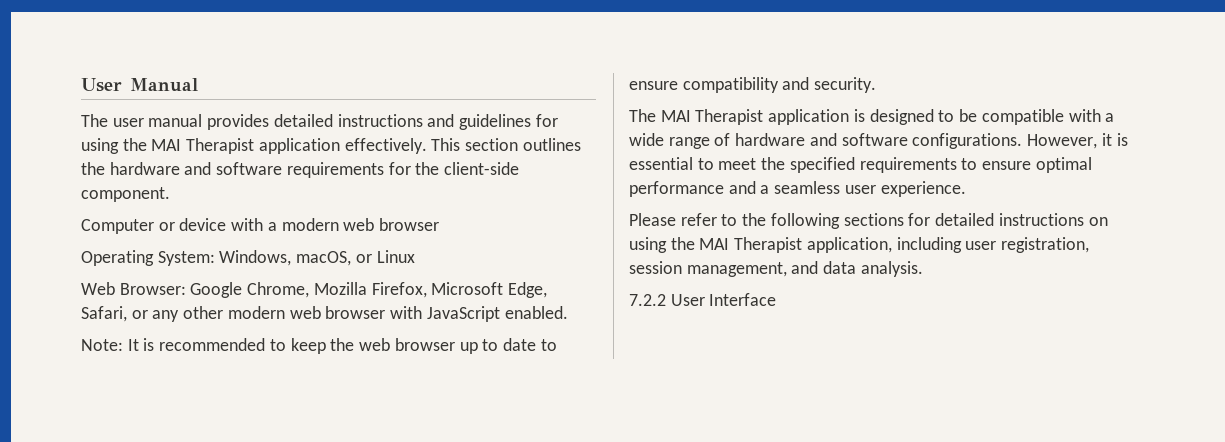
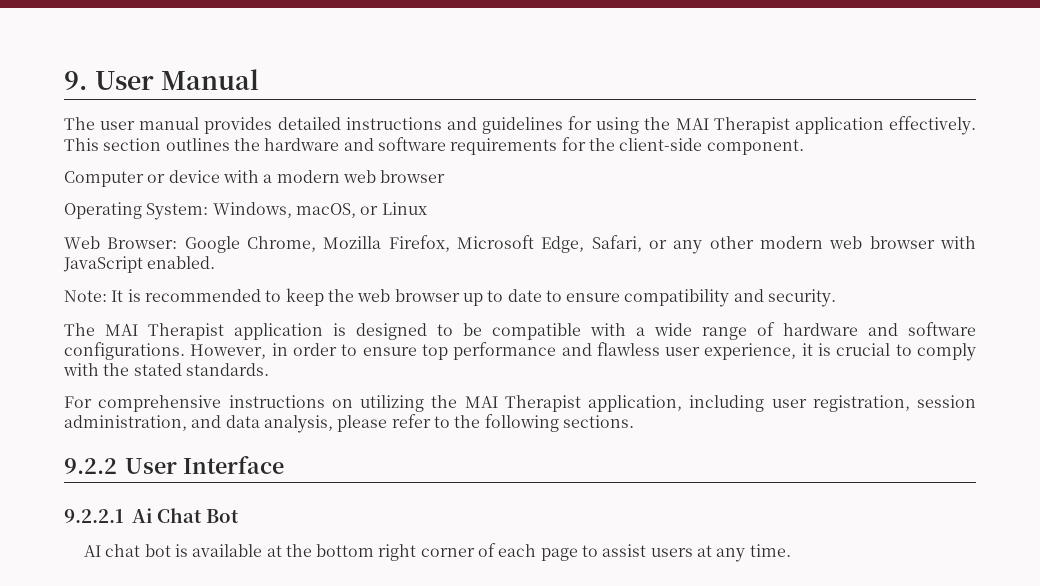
(81, 85) none -> [64,71,87,90] 9.
[1101,133,1128,146] [629,157,1092,173] [629,181,966,197] [629,213,995,229] it is essential to meet the specified requirements to ensure optimal performance and a seamless user experience. // Please refer to the following sections for detailed -> [271,342,976,361] [63,363,269,376] [64,395,222,412] in order to ensure top performance and flawless user experience, it is crucial to comply with the stated standards. // For comprehensive
[629,237,667,253] using -> [360,395,424,412] utilizing
[686,262,787,277] management, -> [64,415,187,431] administration,
[860,261,923,277] [629,293,777,306] analysis. // 7.2.2 User Interface -> [263,414,634,433] [64,456,284,474] [64,508,239,523] [83,543,791,562] analysis, please refer to the following sections. // 9.2.2 User Interface // 9.2.2.1 Ai Chat Bot // AI chat bot is available at the bottom right corner of each page to assist users at any time.

